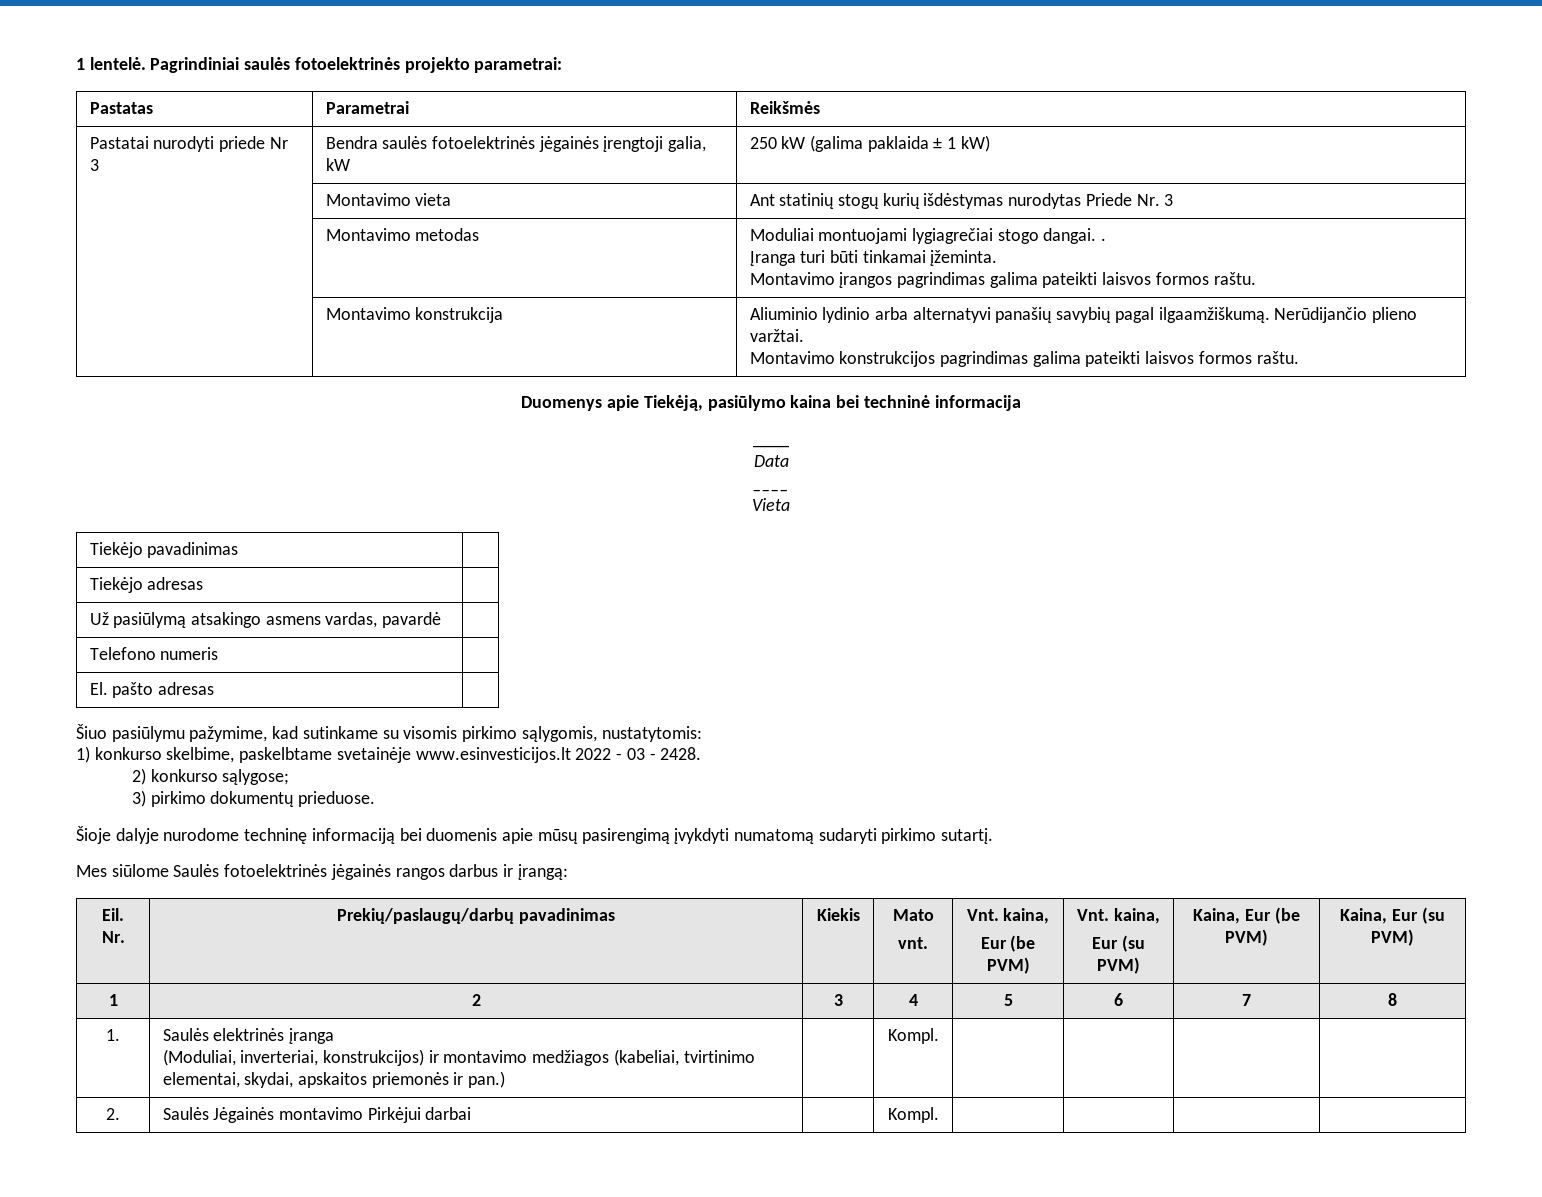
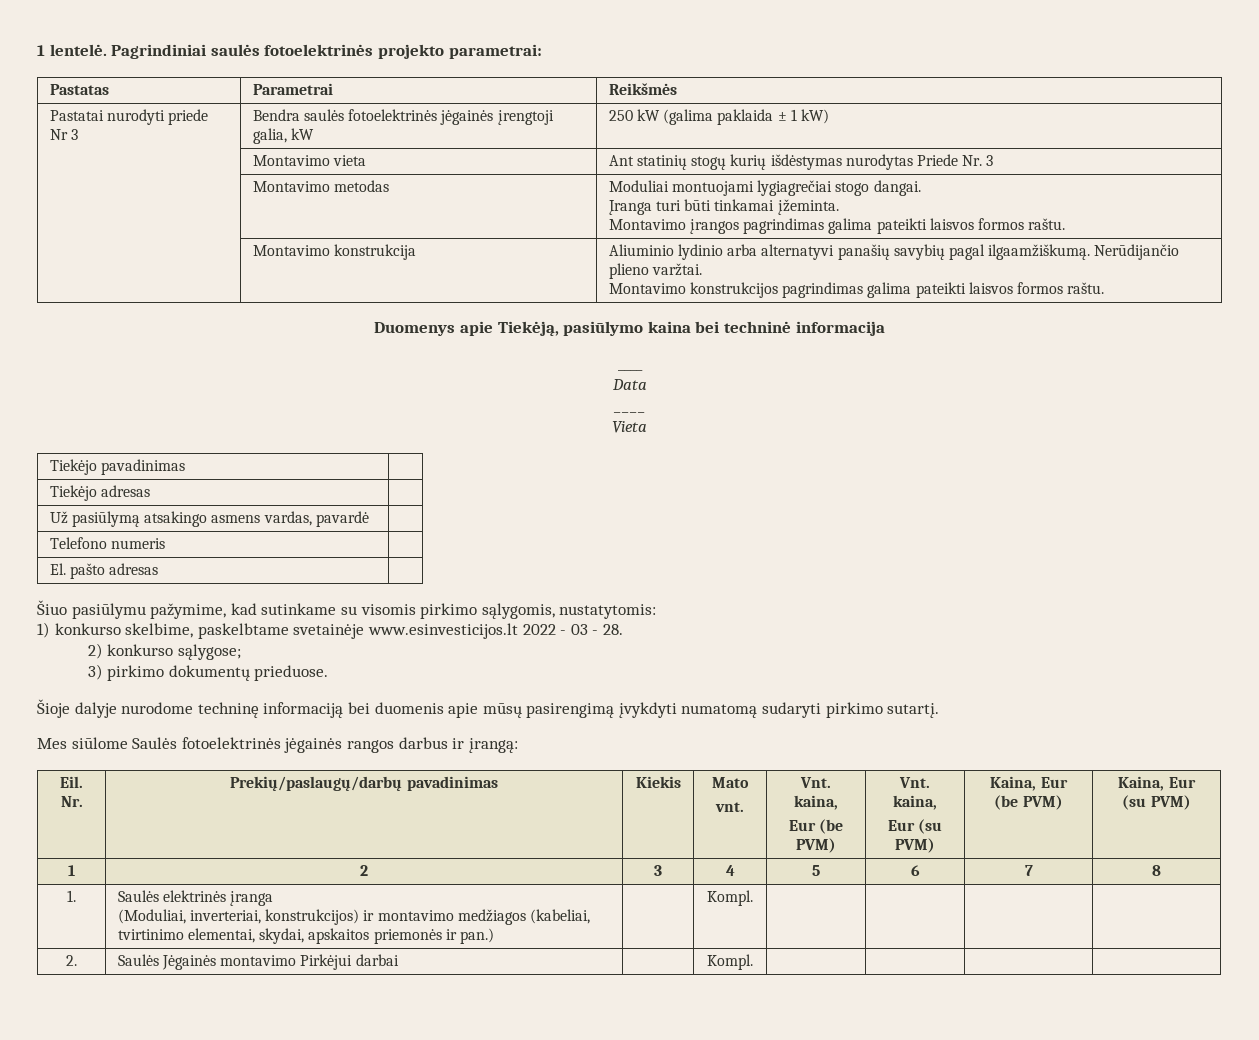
[1101,238,1107,241] . -> (921, 188) none
[660,747,702,760] 2428. -> [602,624,623,635] 28.

